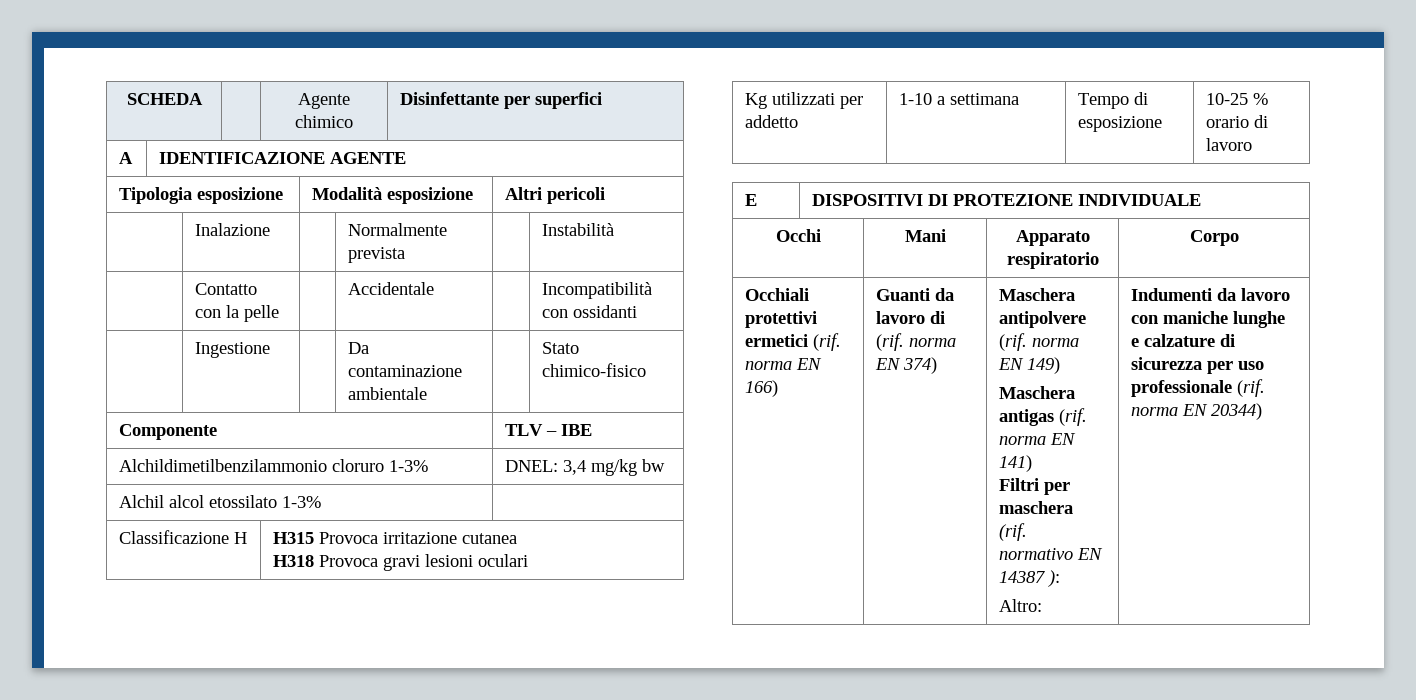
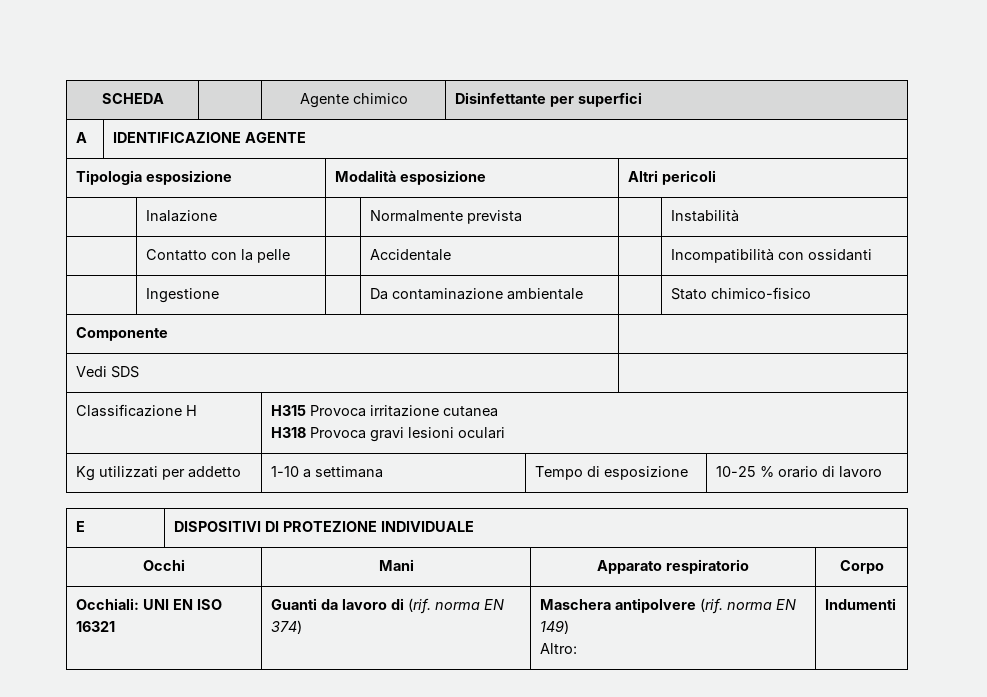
[505,424,593,436] [119,459,429,472] [505,459,666,476] [119,495,322,508] TLV – IBE // Alchildimetilbenzilammonio cloruro 1-3% | DNEL: 3,4 mg/kg bw // Alchil alcol etossilato 1-3% -> [75,366,139,378] // Vedi SDS
[745,288,810,301] [745,311,818,328] [745,333,842,351] [745,358,823,370] [745,380,779,397] Occhiali protettivi ermetici (rif. norma EN 166) -> [75,598,222,610] [75,621,115,632] Occhiali: UNI EN ISO 16321
[999,386,1076,399] [999,408,1088,426] [999,433,1077,445] [999,455,1033,472] [999,478,1071,495] [999,501,1074,514] [999,523,1028,541] [999,548,1104,560] [999,570,1061,587] [999,599,1043,612] [1131,288,1291,301] [1131,311,1286,328] [1131,334,1236,347] [1131,357,1265,374] [1131,379,1266,397] [1131,403,1263,420] Maschera antigas (rif. norma EN 141) // Filtri per maschera (rif. normativo EN 14387 ): // Altro: | Indumenti da lavoro con maniche lunghe e calzature di sicurezza per uso professionale (rif. norma EN 20344) -> [539,643,577,654] [824,598,896,610] Altro: | Indumenti

